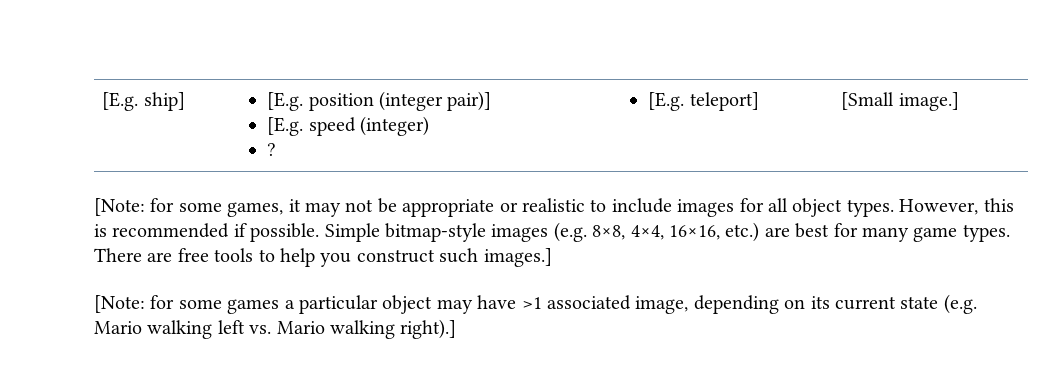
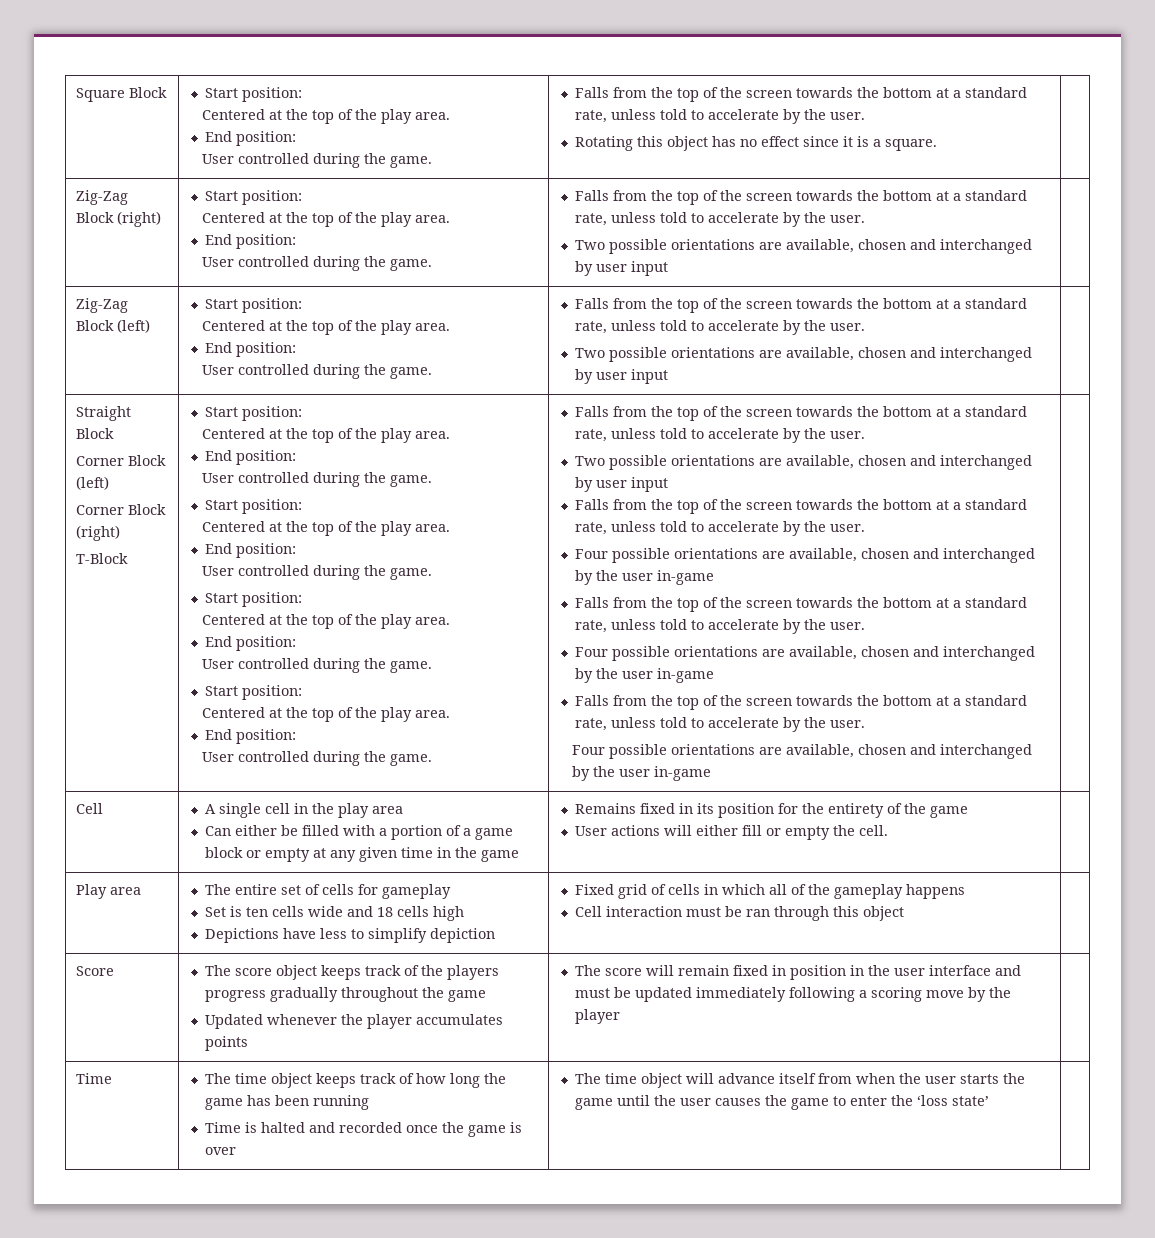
[102,92,185,111] [267,91,492,111] [267,116,430,136] [267,143,277,156] [648,92,759,111] [841,92,959,111] [94,198,1014,217] [94,222,1010,242] [94,248,552,267] [94,294,977,314] [94,319,457,339] [E.g. ship] | [E.g. position (integer pair)] // [E.g. speed (integer) // ? | [E.g. teleport] | [Small image.] // [Note: for some games, it may not be appropriate or realistic to include images for all object types. However, this is recommended if possible. Simple bitmap-style images (e.g. 8×8, 4×4, 16×16, etc.) are best for many game types. There are free tools to help you construct such images.] // [Note: for some games a particular object may have >1 associated image, depending on its current state (e.g. Mario walking left vs. Mario walking right).] -> [75,87,167,102] [204,87,302,102] [201,109,450,124] [204,131,296,146] [201,153,432,168] [574,87,1027,102] [574,109,865,124] [574,136,937,151] [75,190,128,205] [75,211,161,227] [204,190,302,205] [201,212,450,227] [204,234,296,249] [201,256,432,271] [574,190,1027,205] [574,212,865,227] [574,239,1032,254] [574,261,668,276] [75,298,128,313] [75,319,150,333] [204,298,302,313] [201,320,450,335] [204,342,296,357] [201,364,432,379] [574,298,1027,313] [574,320,865,335] [574,347,1032,362] [574,369,668,384] [75,406,131,421] [75,428,114,439] [75,455,166,466] [75,476,109,490] [75,504,166,515] [75,525,120,541] [75,553,128,564] [204,406,302,421] [201,428,450,443] [204,450,296,465] [201,472,432,487] [204,499,302,514] [201,521,450,536] [204,543,296,558] [201,565,432,580] [204,592,302,607] [201,614,450,629] [204,636,296,651] [201,658,432,673] [204,685,302,700] [201,707,450,722] [204,729,296,744] [201,751,432,766] [574,406,1027,421] [574,428,865,443] [574,455,1032,470] [574,477,668,492] [574,499,1027,514] [574,521,865,536] [574,548,1035,563] [574,570,714,585] [574,597,1027,612] [574,619,865,634] [574,646,1035,661] [574,668,714,683] [574,695,1027,710] [574,717,865,732] [571,744,1032,759] [571,766,711,781] [75,803,103,814] [204,803,403,818] [204,825,513,840] [204,847,519,862] [574,803,968,818] [574,825,888,840] [75,884,141,899] [204,884,451,899] [204,906,464,921] [204,928,495,943] [574,884,965,899] [574,906,904,921] [75,966,114,976] [204,965,499,980] [204,987,486,1002] [204,1014,503,1029] [204,1036,248,1051] [574,965,1021,980] [574,987,1011,1002] [574,1009,620,1024] [75,1073,112,1084] [204,1073,506,1088] [204,1095,369,1110] [204,1122,522,1137] [204,1147,236,1155] [574,1073,1025,1088] [574,1095,989,1110] Square Block | Start position: // Centered at the top of the play area. // End position: // User controlled during the game. | Falls from the top of the screen towards the bottom at a standard rate, unless told to accelerate by the user. // Rotating this object has no effect since it is a square. | // Zig-Zag Block (right) | Start position: // Centered at the top of the play area. // End position: // User controlled during the game. | Falls from the top of the screen towards the bottom at a standard rate, unless told to accelerate by the user. // Two possible orientations are available, chosen and interchanged by user input | // Zig-Zag Block (left) | Start position: // Centered at the top of the play area. // End position: // User controlled during the game. | Falls from the top of the screen towards the bottom at a standard rate, unless told to accelerate by the user. // Two possible orientations are available, chosen and interchanged by user input | // Straight Block // Corner Block (left) // Corner Block (right) // T-Block | Start position: // Centered at the top of the play area. // End position: // User controlled during the game. // Start position: // Centered at the top of the play area. // End position: // User controlled during the game. // Start position: // Centered at the top of the play area. // End position: // User controlled during the game. // Start position: // Centered at the top of the play area. // End position: // User controlled during the game. | Falls from the top of the screen towards the bottom at a standard rate, unless told to accelerate by the user. // Two possible orientations are available, chosen and interchanged by user input // Falls from the top of the screen towards the bottom at a standard rate, unless told to accelerate by the user. // Four possible orientations are available, chosen and interchanged by the user in-game // Falls from the top of the screen towards the bottom at a standard rate, unless told to accelerate by the user. // Four possible orientations are available, chosen and interchanged by the user in-game // Falls from the top of the screen towards the bottom at a standard rate, unless told to accelerate by the user. // Four possible orientations are available, chosen and interchanged by the user in-game | // Cell | A single cell in the play area // Can either be filled with a portion of a game block or empty at any given time in the game | Remains fixed in its position for the entirety of the game // User actions will either fill or empty the cell. | // Play area | The entire set of cells for gameplay // Set is ten cells wide and 18 cells high // Depictions have less to simplify depiction | Fixed grid of cells in which all of the gameplay happens // Cell interaction must be ran through this object | // Score | The score object keeps track of the players progress gradually throughout the game // Updated whenever the player accumulates points | The score will remain fixed in position in the user interface and must be updated immediately following a scoring move by the player | // Time | The time object keeps track of how long the game has been running // Time is halted and recorded once the game is over | The time object will advance itself from when the user starts the game until the user causes the game to enter the ‘loss state’ |

